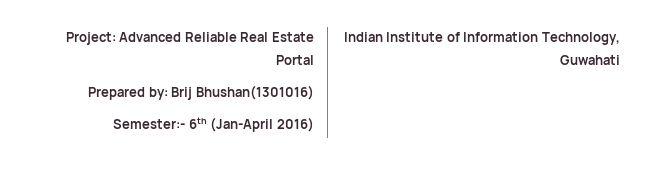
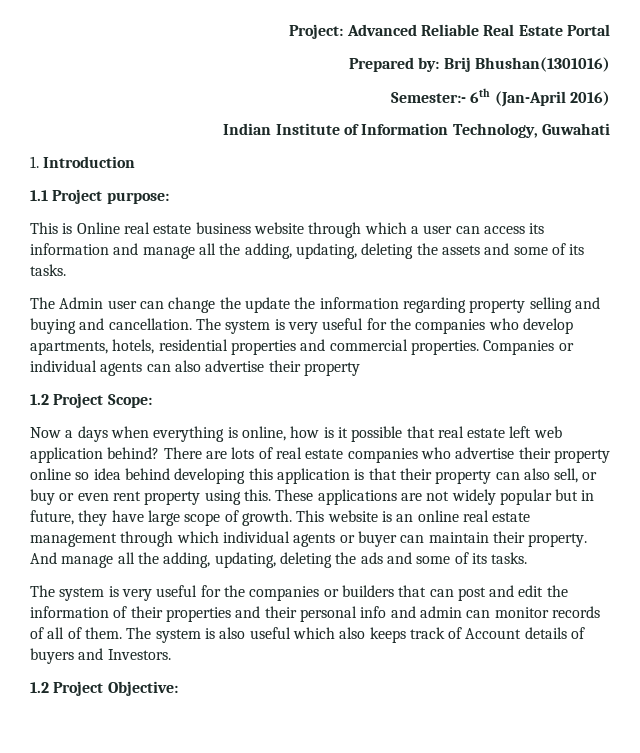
(620, 60) none -> [30,156,136,168] [30,189,169,204] [30,222,545,238] [30,243,585,259] [30,264,66,276] [30,297,600,313] [30,318,573,334] [30,339,574,355] [30,360,360,376] [30,393,152,408] [30,426,562,442] [30,447,610,463] [30,468,598,484] [30,489,595,505] [30,510,531,526] [30,531,588,547] [30,552,528,568] [30,585,568,601] [30,606,600,622] [30,627,586,643] [30,648,171,664] [30,681,178,696] // 1. Introduction // 1.1 Project purpose: // This is Online real estate business website through which a user can access its information and manage all the adding, updating, deleting the assets and some of its tasks. // The Admin user can change the update the information regarding property selling and buying and cancellation. The system is very useful for the companies who develop apartments, hotels, residential properties and commercial properties. Companies or individual agents can also advertise their property // 1.2 Project Scope: // Now a days when everything is online, how is it possible that real estate left web application behind? There are lots of real estate companies who advertise their property online so idea behind developing this application is that their property can also sell, or buy or even rent property using this. These applications are not widely popular but in future, they have large scope of growth. This website is an online real estate management through which individual agents or buyer can maintain their property. And manage all the adding, updating, deleting the ads and some of its tasks. // The system is very useful for the companies or builders that can post and edit the information of their properties and their personal info and admin can monitor records of all of them. The system is also useful which also keeps track of Account details of buyers and Investors. // 1.2 Project Objective:

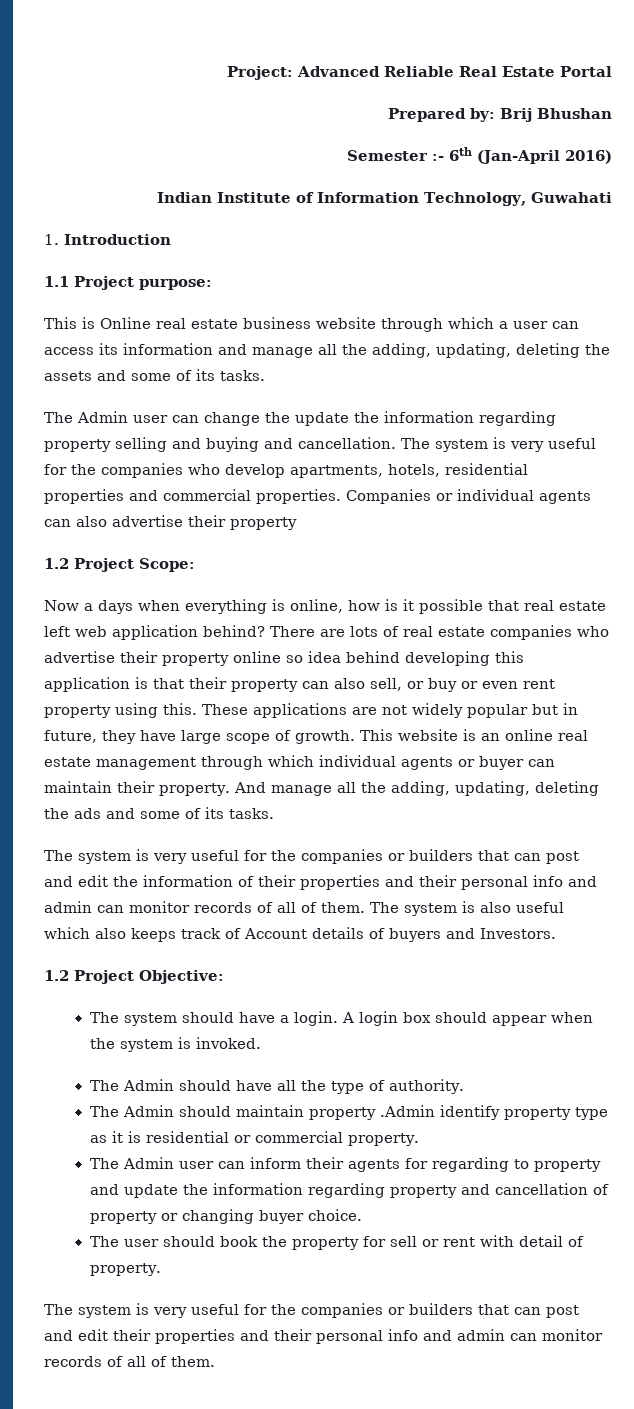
[475,57,610,72] [391,92,467,103] Bhushan(1301016) // Semester:- -> [537,108,612,119] [347,150,444,161] Bhushan // Semester :-
(178, 688) none -> [89,1011,593,1026] [89,1037,261,1052] [89,1079,464,1094] [89,1105,608,1120] [89,1131,419,1146] [89,1157,601,1172] [89,1183,609,1198] [89,1209,362,1224] [89,1235,584,1250] [89,1263,161,1276] [44,1303,579,1318] [44,1329,603,1344] [44,1356,215,1367] // The system should have a login. A login box should appear when the system is invoked. // The Admin should have all the type of authority. // The Admin should maintain property .Admin identify property type as it is residential or commercial property. // The Admin user can inform their agents for regarding to property and update the information regarding property and cancellation of property or changing buyer choice. // The user should book the property for sell or rent with detail of property. // The system is very useful for the companies or builders that can post and edit their properties and their personal info and admin can monitor records of all of them.

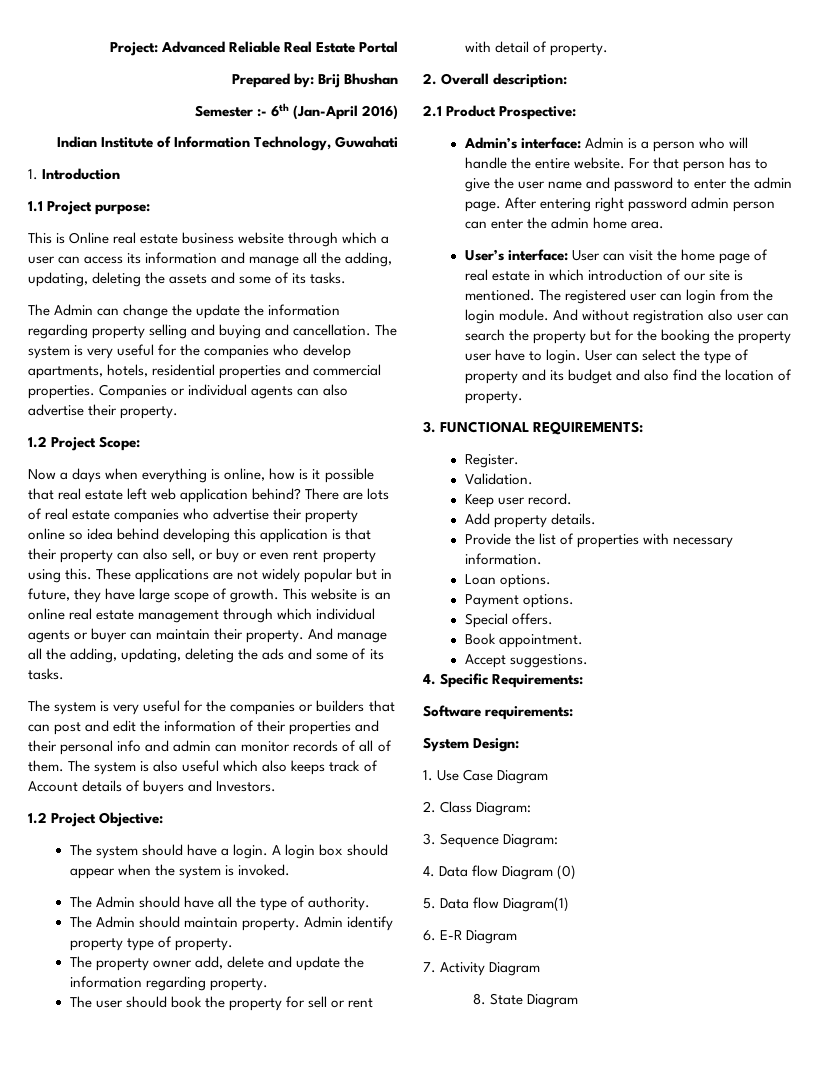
[133,415,168,423] user -> (94, 310) none
[230,517,297,530] property -> [120,406,179,419] property.
[308,1105,435,1120] property .Admin -> [241,916,343,931] property. Admin
[89,1131,419,1146] [89,1157,601,1172] as it is residential or commercial property. // The Admin user can inform their agents for regarding to property -> [157,936,233,951] [69,956,264,971] of property. // The property owner add, delete
[389,1183,609,1198] [89,1209,362,1224] property and cancellation of property or changing buyer choice. -> [209,978,268,991] property.
[44,1303,579,1318] [44,1329,603,1344] [44,1356,215,1367] The system is very useful for the companies or builders that can post and edit their properties and their personal info and admin can monitor records of all of them. -> [423,73,568,88] [423,105,577,120] [463,137,749,152] [464,157,769,172] [464,177,793,192] [464,197,775,212] [464,217,664,229] [464,249,769,264] [464,269,744,281] [464,289,774,304] [464,309,790,324] [464,329,792,344] [464,349,750,364] [464,369,793,384] [464,391,523,404] [423,421,644,435] [464,454,519,468] [464,473,533,485] [464,493,572,508] [464,513,596,528] [464,533,733,548] [464,553,542,565] [464,574,551,588] [464,594,574,608] [464,613,553,628] [464,633,583,648] [464,654,588,668] [423,673,584,688] [423,705,574,720] [423,737,520,752] [423,769,549,784] [423,801,532,816] [423,833,559,848] [423,865,577,880] [423,897,570,912] [423,930,518,944] [423,962,541,976] [473,993,579,1008] 2. Overall description: // 2.1 Product Prospective: // Admin’s interface: Admin is a person who will handle the entire website. For that person has to give the user name and password to enter the admin page. After entering right password admin person can enter the admin home area. // User’s interface: User can visit the home page of real estate in which introduction of our site is mentioned. The registered user can login from the login module. And without registration also user can search the property but for the booking the property user have to login. User can select the type of property and its budget and also find the location of property. // 3. FUNCTIONAL REQUIREMENTS: // Register. // Validation. // Keep user record. // Add property details. // Provide the list of properties with necessary information. // Loan options. // Payment options. // Special offers. // Book appointment. // Accept suggestions. // 4. Specific Requirements: // Software requirements: // System Design: // 1. Use Case Diagram // 2. Class Diagram: // 3. Sequence Diagram: // 4. Data flow Diagram (0) // 5. Data flow Diagram(1) // 6. E-R Diagram // 7. Activity Diagram // 8. State Diagram

